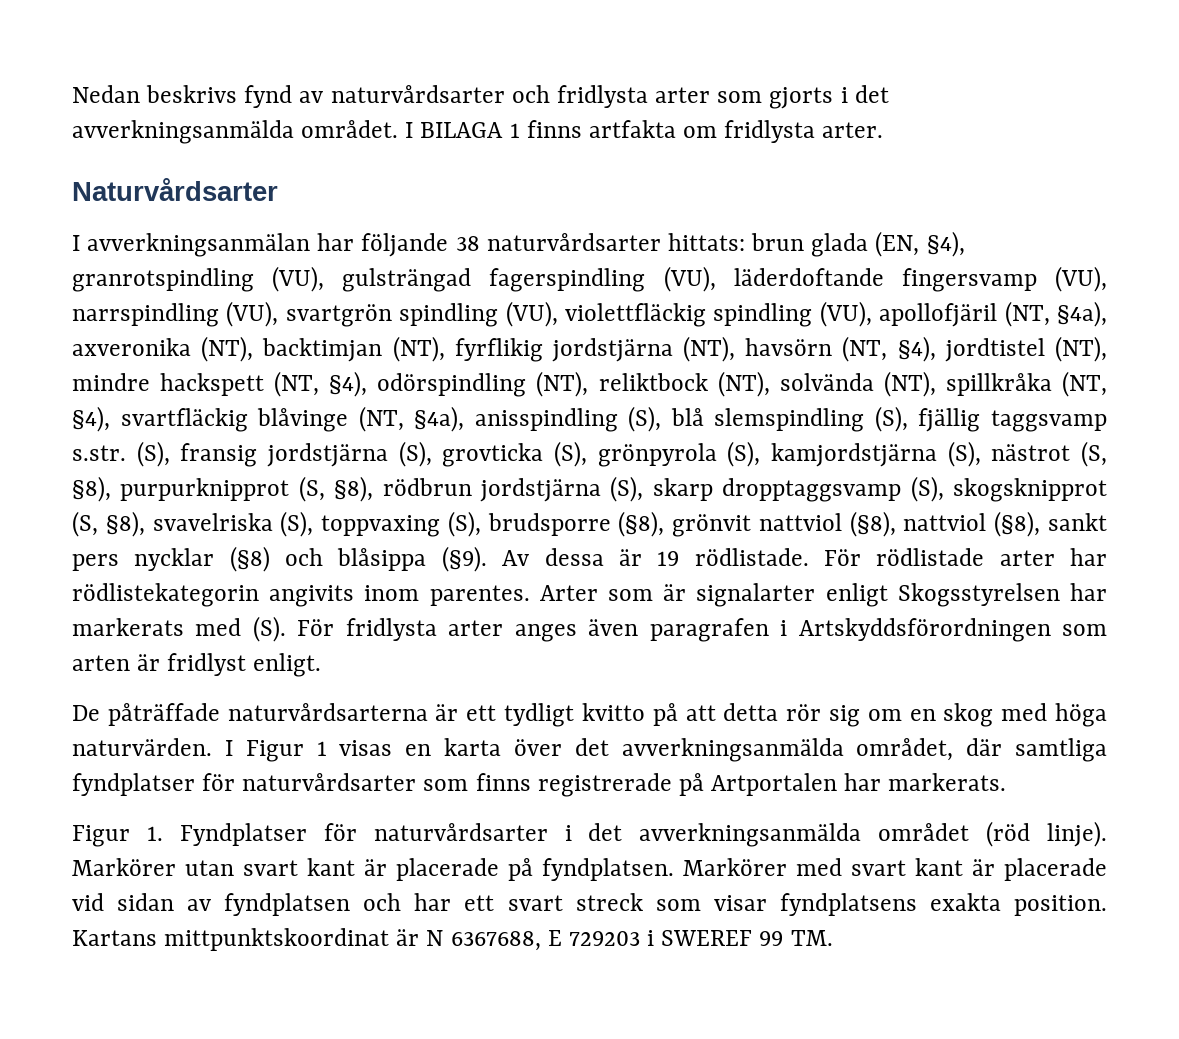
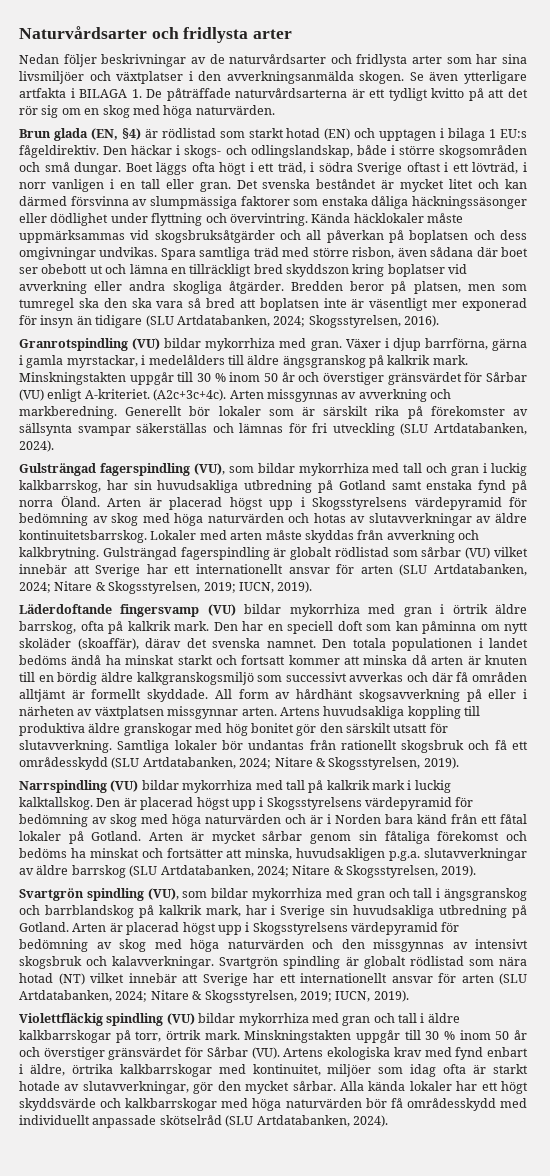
[72,85,324,108] Nedan beskrivs fynd av -> [19,26,293,43] [19,54,225,67] Naturvårdsarter och fridlysta arter // Nedan följer beskrivningar av de
[769,85,889,109] [72,120,884,144] [72,178,278,201] [72,231,965,257] [72,266,1107,292] [72,301,1107,327] [72,336,1107,362] [72,371,1107,397] [72,406,1107,432] [72,441,1107,467] [72,476,1107,502] [72,511,1107,537] [72,546,1107,572] [72,583,1108,607] [72,616,1107,642] [72,653,322,677] gjorts i det avverkningsanmälda området. I BILAGA 1 finns artfakta om fridlysta arter. // Naturvårdsarter // I avverkningsanmälan har följande 38 naturvårdsarter hittats: brun glada (EN, §4), granrotspindling (VU), gulsträngad fagerspindling (VU), läderdoftande fingersvamp (VU), narrspindling (VU), svartgrön spindling (VU), violettfläckig spindling (VU), apollofjäril (NT, §4a), axveronika (NT), backtimjan (NT), fyrflikig jordstjärna (NT), havsörn (NT, §4), jordtistel (NT), mindre hackspett (NT, §4), odörspindling (NT), reliktbock (NT), solvända (NT), spillkråka (NT, §4), svartfläckig blåvinge (NT, §4a), anisspindling (S), blå slemspindling (S), fjällig taggsvamp s.str. (S), fransig jordstjärna (S), grovticka (S), grönpyrola (S), kamjordstjärna (S), nästrot (S, §8), purpurknipprot (S, §8), rödbrun jordstjärna (S), skarp dropptaggsvamp (S), skogsknipprot (S, §8), svavelriska (S), toppvaxing (S), brudsporre (§8), grönvit nattviol (§8), nattviol (§8), sankt pers nycklar (§8) och blåsippa (§9). Av dessa är 19 rödlistade. För rödlistade arter har rödlistekategorin angivits inom parentes. Arter som är signalarter enligt Skogsstyrelsen har markerats med (S). För fridlysta arter anges även paragrafen i Artskyddsförordningen som arten är fridlyst enligt. // -> [476,54,527,64] [19,71,527,84] [19,88,142,98] har sina livsmiljöer och växtplatser i den avverkningsanmälda skogen. Se även ytterligare artfakta i BILAGA 1.
[723,703,779,721] detta -> [508,88,528,98] det
[224,738,1107,762] [72,773,1007,797] [72,821,1107,847] [72,858,1107,881] [72,893,1108,916] [72,928,833,951] I Figur 1 visas en karta över det avverkningsanmälda området, där samtliga fyndplatser för naturvårdsarter som finns registrerade på Artportalen har markerats. // Figur 1. Fyndplatser för naturvårdsarter i det avverkningsanmälda området (röd linje). Markörer utan svart kant är placerade på fyndplatsen. Markörer med svart kant är placerade vid sidan av fyndplatsen och har ett svart streck som visar fyndplatsens exakta position. Kartans mittpunktskoordinat är N 6367688, E 729203 i SWEREF 99 TM. -> [19,128,527,141] [19,145,527,158] [19,162,527,175] [19,179,527,192] [19,196,527,209] [19,213,463,226] [19,230,527,243] [19,247,528,260] [19,264,468,277] [19,281,527,294] [19,298,527,311] [19,315,439,328] [19,338,528,351] [19,355,468,368] [19,372,528,385] [19,389,451,402] [19,406,528,419] [19,423,527,436] [19,440,54,452] [19,463,528,476] [19,480,528,493] [19,496,527,510] [19,513,527,526] [19,530,479,543] [19,547,528,560] [19,564,528,577] [19,581,313,594] [19,604,528,617] [19,621,528,634] [19,638,528,651] [19,655,527,665] [19,672,527,685] [19,689,527,702] [19,706,480,719] [19,723,448,736] [19,740,529,753] [19,757,459,770] [19,780,451,793] [19,797,474,810] [19,814,527,827] [19,831,528,844] [19,848,527,861] [19,865,477,878] [19,888,527,901] [19,905,528,918] [19,922,460,935] [19,939,528,952] [19,956,527,969] [19,973,527,986] [19,990,409,1003] [19,1013,460,1026] [19,1030,528,1043] [19,1047,529,1060] [19,1064,529,1077] [19,1081,528,1094] [19,1098,527,1111] [19,1115,388,1128] // Brun glada (EN, §4) är rödlistad som starkt hotad (EN) och upptagen i bilaga 1 EU:s fågeldirektiv. Den häckar i skogs- och odlingslandskap, både i större skogsområden och små dungar. Boet läggs ofta högt i ett träd, i södra Sverige oftast i ett lövträd, i norr vanligen i en tall eller gran. Det svenska beståndet är mycket litet och kan därmed försvinna av slumpmässiga faktorer som enstaka dåliga häckningssäsonger eller dödlighet under flyttning och övervintring. Kända häcklokaler måste uppmärksammas vid skogsbruksåtgärder och all påverkan på boplatsen och dess omgivningar undvikas. Spara samtliga träd med större risbon, även sådana där boet ser obebott ut och lämna en tillräckligt bred skyddszon kring boplatser vid avverkning eller andra skogliga åtgärder. Bredden beror på platsen, men som tumregel ska den ska vara så bred att boplatsen inte är väsentligt mer exponerad för insyn än tidigare (SLU Artdatabanken, 2024; Skogsstyrelsen, 2016). // Granrotspindling (VU) bildar mykorrhiza med gran. Växer i djup barrförna, gärna i gamla myrstackar, i medelålders till äldre ängsgranskog på kalkrik mark. Minskningstakten uppgår till 30 % inom 50 år och överstiger gränsvärdet för Sårbar (VU) enligt A-kriteriet. (A2c+3c+4c). Arten missgynnas av avverkning och markberedning. Generellt bör lokaler som är särskilt rika på förekomster av sällsynta svampar säkerställas och lämnas för fri utveckling (SLU Artdatabanken, 2024). // Gulsträngad fagerspindling (VU), som bildar mykorrhiza med tall och gran i luckig kalkbarrskog, har sin huvudsakliga utbredning på Gotland samt enstaka fynd på norra Öland. Arten är placerad högst upp i Skogsstyrelsens värdepyramid för bedömning av skog med höga naturvärden och hotas av slutavverkningar av äldre kontinuitetsbarrskog. Lokaler med arten måste skyddas från avverkning och kalkbrytning. Gulsträngad fagerspindling är globalt rödlistad som sårbar (VU) vilket innebär att Sverige har ett internationellt ansvar för arten (SLU Artdatabanken, 2024; Nitare & Skogsstyrelsen, 2019; IUCN, 2019). // Läderdoftande fingersvamp (VU) bildar mykorrhiza med gran i örtrik äldre barrskog, ofta på kalkrik mark. Den har en speciell doft som kan påminna om nytt skoläder (skoaffär), därav det svenska namnet. Den totala populationen i landet bedöms ändå ha minskat starkt och fortsatt kommer att minska då arten är knuten till en bördig äldre kalkgranskogsmiljö som successivt avverkas och där få områden alltjämt är formellt skyddade. All form av hårdhänt skogsavverkning på eller i närheten av växtplatsen missgynnar arten. Artens huvudsakliga koppling till produktiva äldre granskogar med hög bonitet gör den särskilt utsatt för slutavverkning. Samtliga lokaler bör undantas från rationellt skogsbruk och få ett områdesskydd (SLU Artdatabanken, 2024; Nitare & Skogsstyrelsen, 2019). // Narrspindling (VU) bildar mykorrhiza med tall på kalkrik mark i luckig kalktallskog. Den är placerad högst upp i Skogsstyrelsens värdepyramid för bedömning av skog med höga naturvärden och är i Norden bara känd från ett fåtal lokaler på Gotland. Arten är mycket sårbar genom sin fåtaliga förekomst och bedöms ha minskat och fortsätter att minska, huvudsakligen p.g.a. slutavverkningar av äldre barrskog (SLU Artdatabanken, 2024; Nitare & Skogsstyrelsen, 2019). // Svartgrön spindling (VU), som bildar mykorrhiza med gran och tall i ängsgranskog och barrblandskog på kalkrik mark, har i Sverige sin huvudsakliga utbredning på Gotland. Arten är placerad högst upp i Skogsstyrelsens värdepyramid för bedömning av skog med höga naturvärden och den missgynnas av intensivt skogsbruk och kalavverkningar. Svartgrön spindling är globalt rödlistad som nära hotad (NT) vilket innebär att Sverige har ett internationellt ansvar för arten (SLU Artdatabanken, 2024; Nitare & Skogsstyrelsen, 2019; IUCN, 2019). // Violettfläckig spindling (VU) bildar mykorrhiza med gran och tall i äldre kalkbarrskogar på torr, örtrik mark. Minskningstakten uppgår till 30 % inom 50 år och överstiger gränsvärdet för Sårbar (VU). Artens ekologiska krav med fynd enbart i äldre, örtrika kalkbarrskogar med kontinuitet, miljöer som idag ofta är starkt hotade av slutavverkningar, gör den mycket sårbar. Alla kända lokaler har ett högt skyddsvärde och kalkbarrskogar med höga naturvärden bör få områdesskydd med individuellt anpassade skötselråd (SLU Artdatabanken, 2024).

